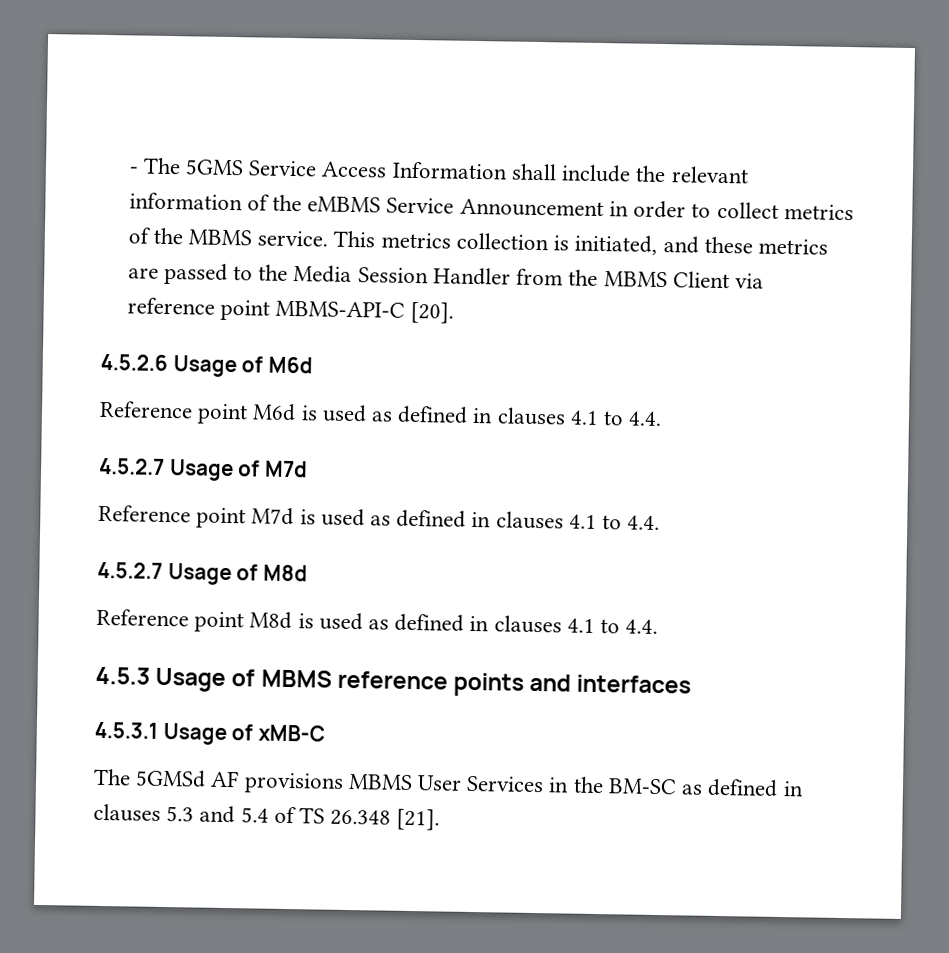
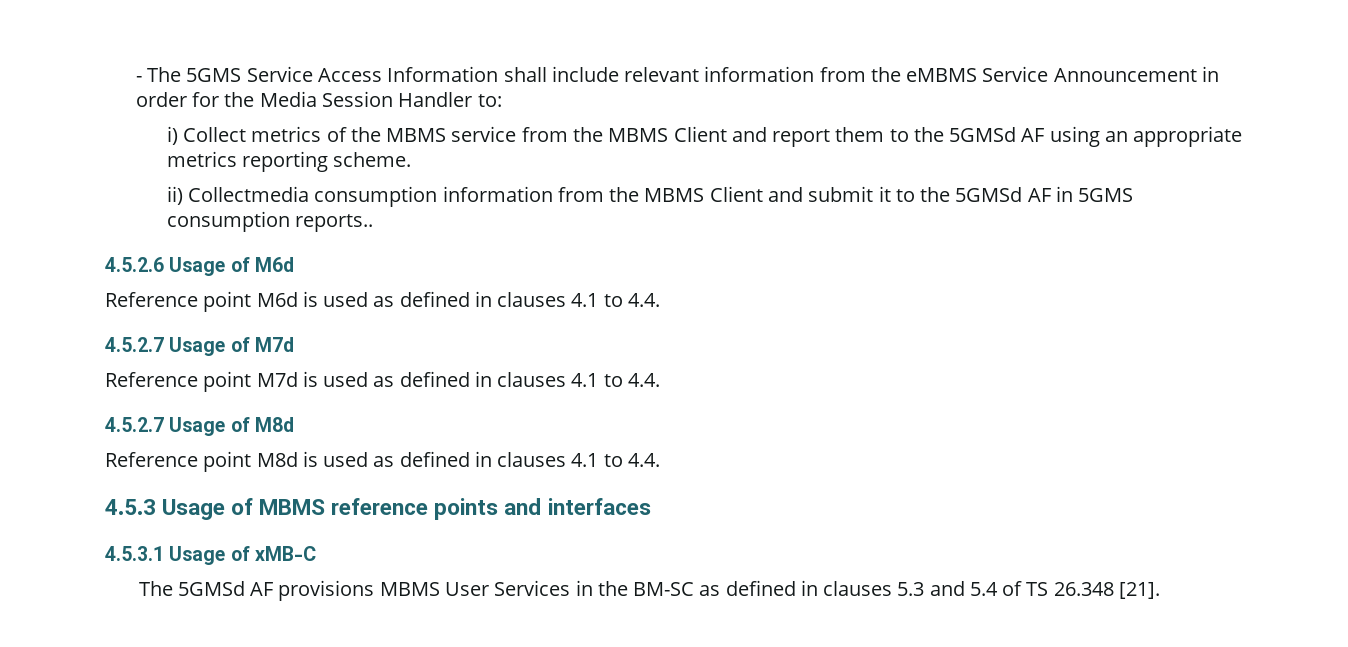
[635,165,667,183] the -> (619, 74) none
[246,194,270,211] of -> [819,67,866,82] from
[691,201,854,221] [127,227,828,255] [127,262,764,289] [126,297,455,324] to collect metrics of the MBMS service. This metrics collection is initiated, and these metrics are passed to the Media Session Handler from the MBMS Client via reference point MBMS-API-C [20]. -> [192,91,502,107] [166,126,1243,147] [166,151,412,172] [166,186,1134,207] [166,211,374,232] for the Media Session Handler to: // i) Collect metrics of the MBMS service from the MBMS Client and report them to the 5GMSd AF using an appropriate metrics reporting scheme. // ii) Collectmedia consumption information from the MBMS Client and submit it to the 5GMSd AF in 5GMS consumption reports..

